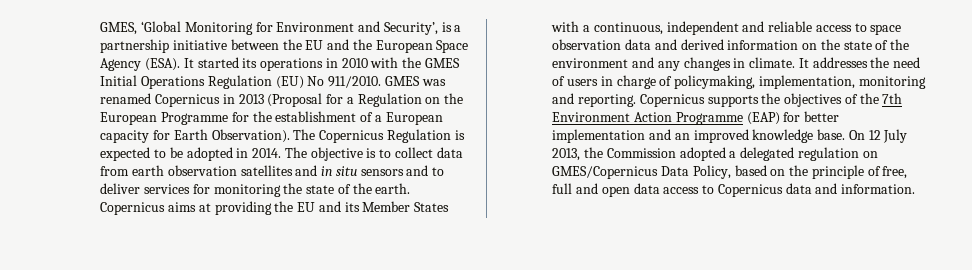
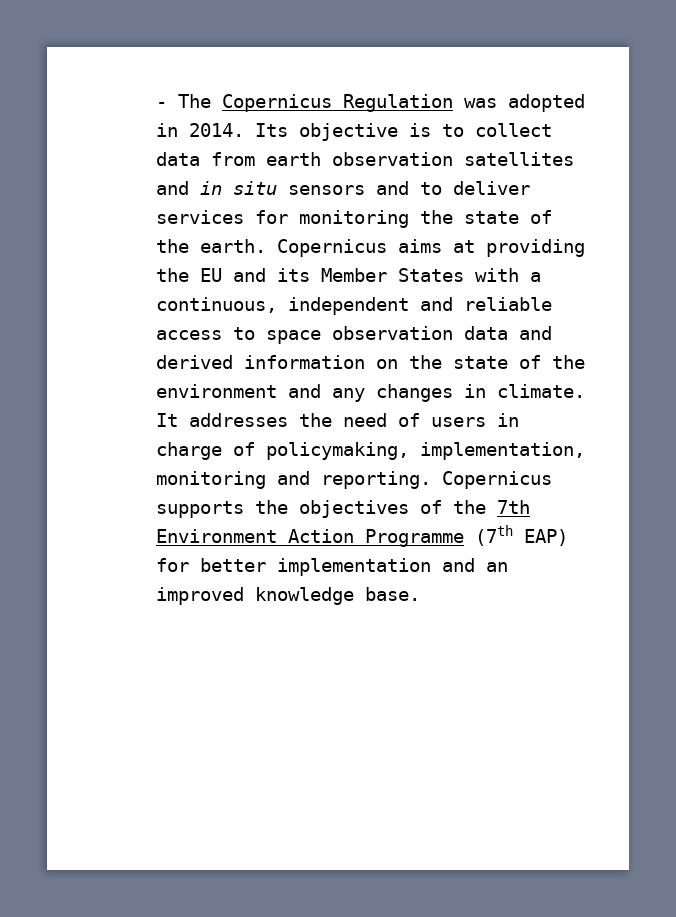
[100,21,462,35] [100,39,469,53] [100,57,461,71] [100,75,446,89] [100,93,464,107] [100,111,443,125] [100,129,465,143] [100,147,183,161] GMES, ‘Global Monitoring for Environment and Security’, is a partnership initiative between the EU and the European Space Agency (ESA). It started its operations in 2010 with the GMES Initial Operations Regulation (EU) No 911/2010. GMES was renamed Copernicus in 2013 (Proposal for a Regulation on the European Programme for the establishment of a European capacity for Earth Observation). The Copernicus Regulation is expected to be -> [156,94,498,112] - The Copernicus Regulation was
[284,147,307,158] The -> [255,123,289,137] Its
[746,112,780,125] (EAP) -> [475,525,569,546] (7th EAP)
[848,129,908,143] [552,147,878,161] [552,165,908,179] [552,183,916,197] On 12 July 2013, the Commission adopted a delegated regulation on GMES/Copernicus Data Policy, based on the principle of free, full and open data access to Copernicus data and information. -> (421, 594) none

